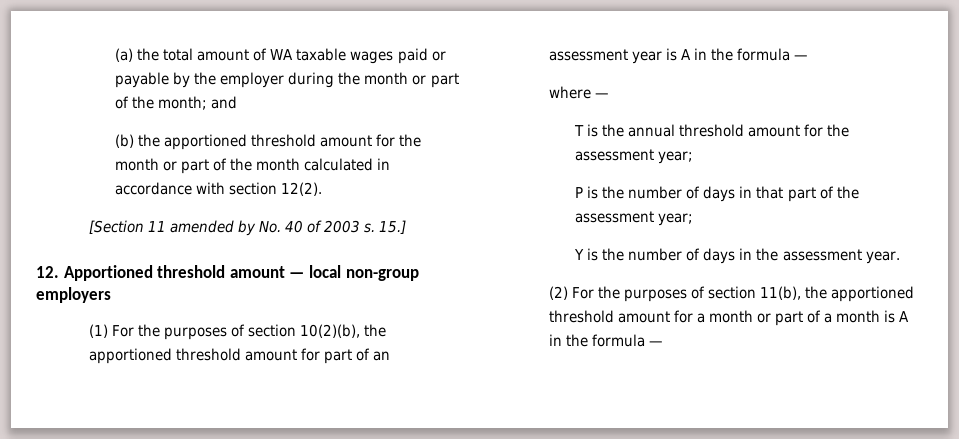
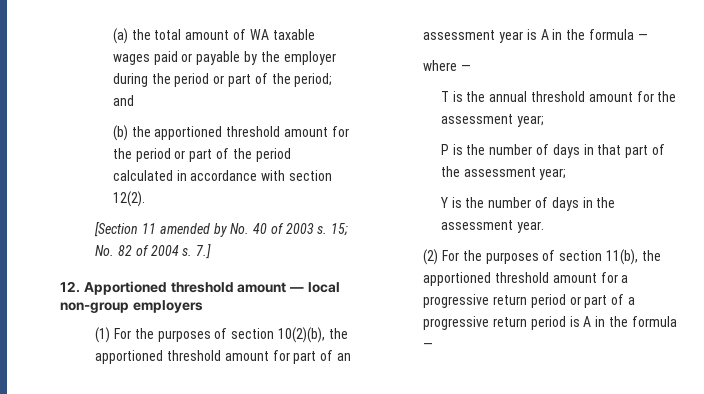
[364,72,459,88] [115,96,208,110] month or part of the month; -> [174,73,333,87] period or part of the period;
[115,158,301,174] month or part of the month -> [135,148,291,162] period or part of the period
[379,220,407,234] 15.] -> [331,223,349,236] [95,244,212,259] 15; No. 82 of 2004 s. 7.]
[708,310,753,323] month -> [423,294,566,308] progressive return period
[836,310,881,323] month -> [423,316,566,330] progressive return period

